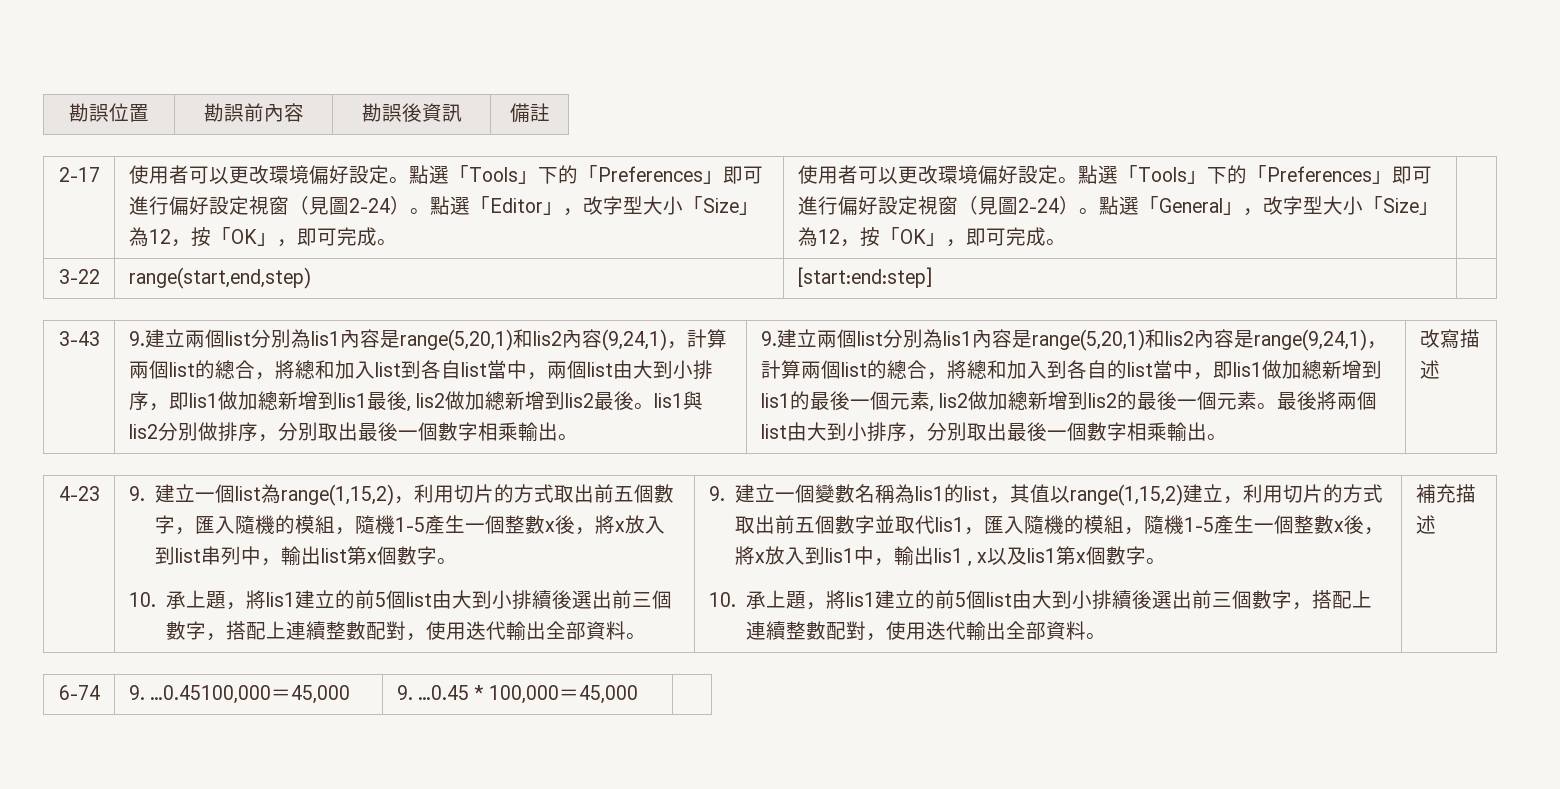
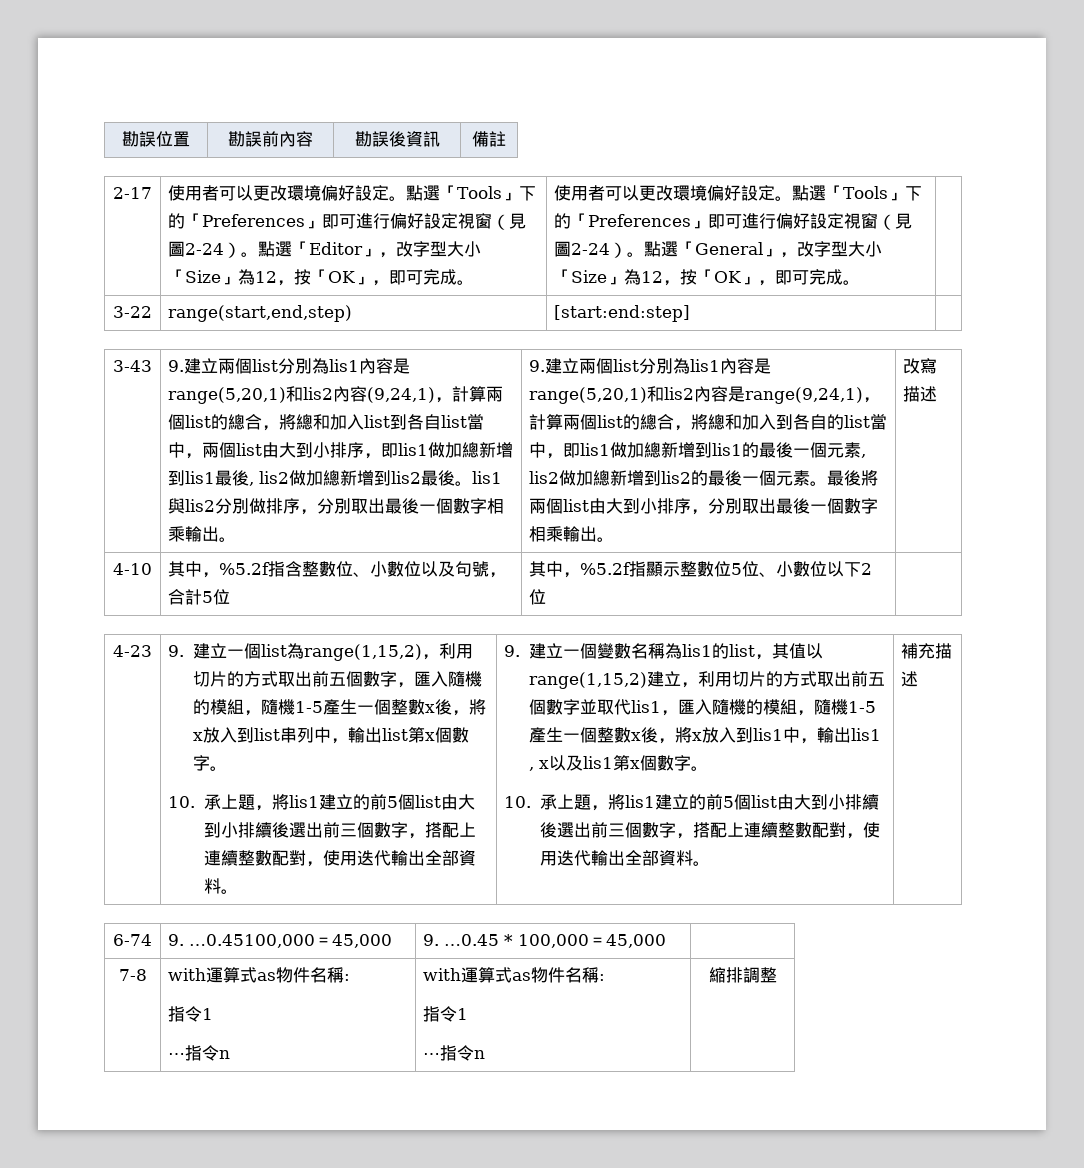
(1440, 369) none -> [113,563,152,575] [168,561,507,578] [168,589,231,605] [529,561,873,578] [529,589,547,605] // 4-10 | 其中，%5.2f指含整數位、小數位以及句號，合計5位 | 其中，%5.2f指顯示整數位5位、小數位以下2位 |
(638, 694) none -> [118,969,147,981] [168,967,351,983] [168,1006,214,1022] [168,1045,231,1061] [423,967,606,983] [423,1006,469,1022] [423,1045,486,1061] [708,967,777,983] // 7-8 | with運算式as物件名稱: // 指令1 // ⋯指令n | with運算式as物件名稱: // 指令1 // ⋯指令n | 縮排調整

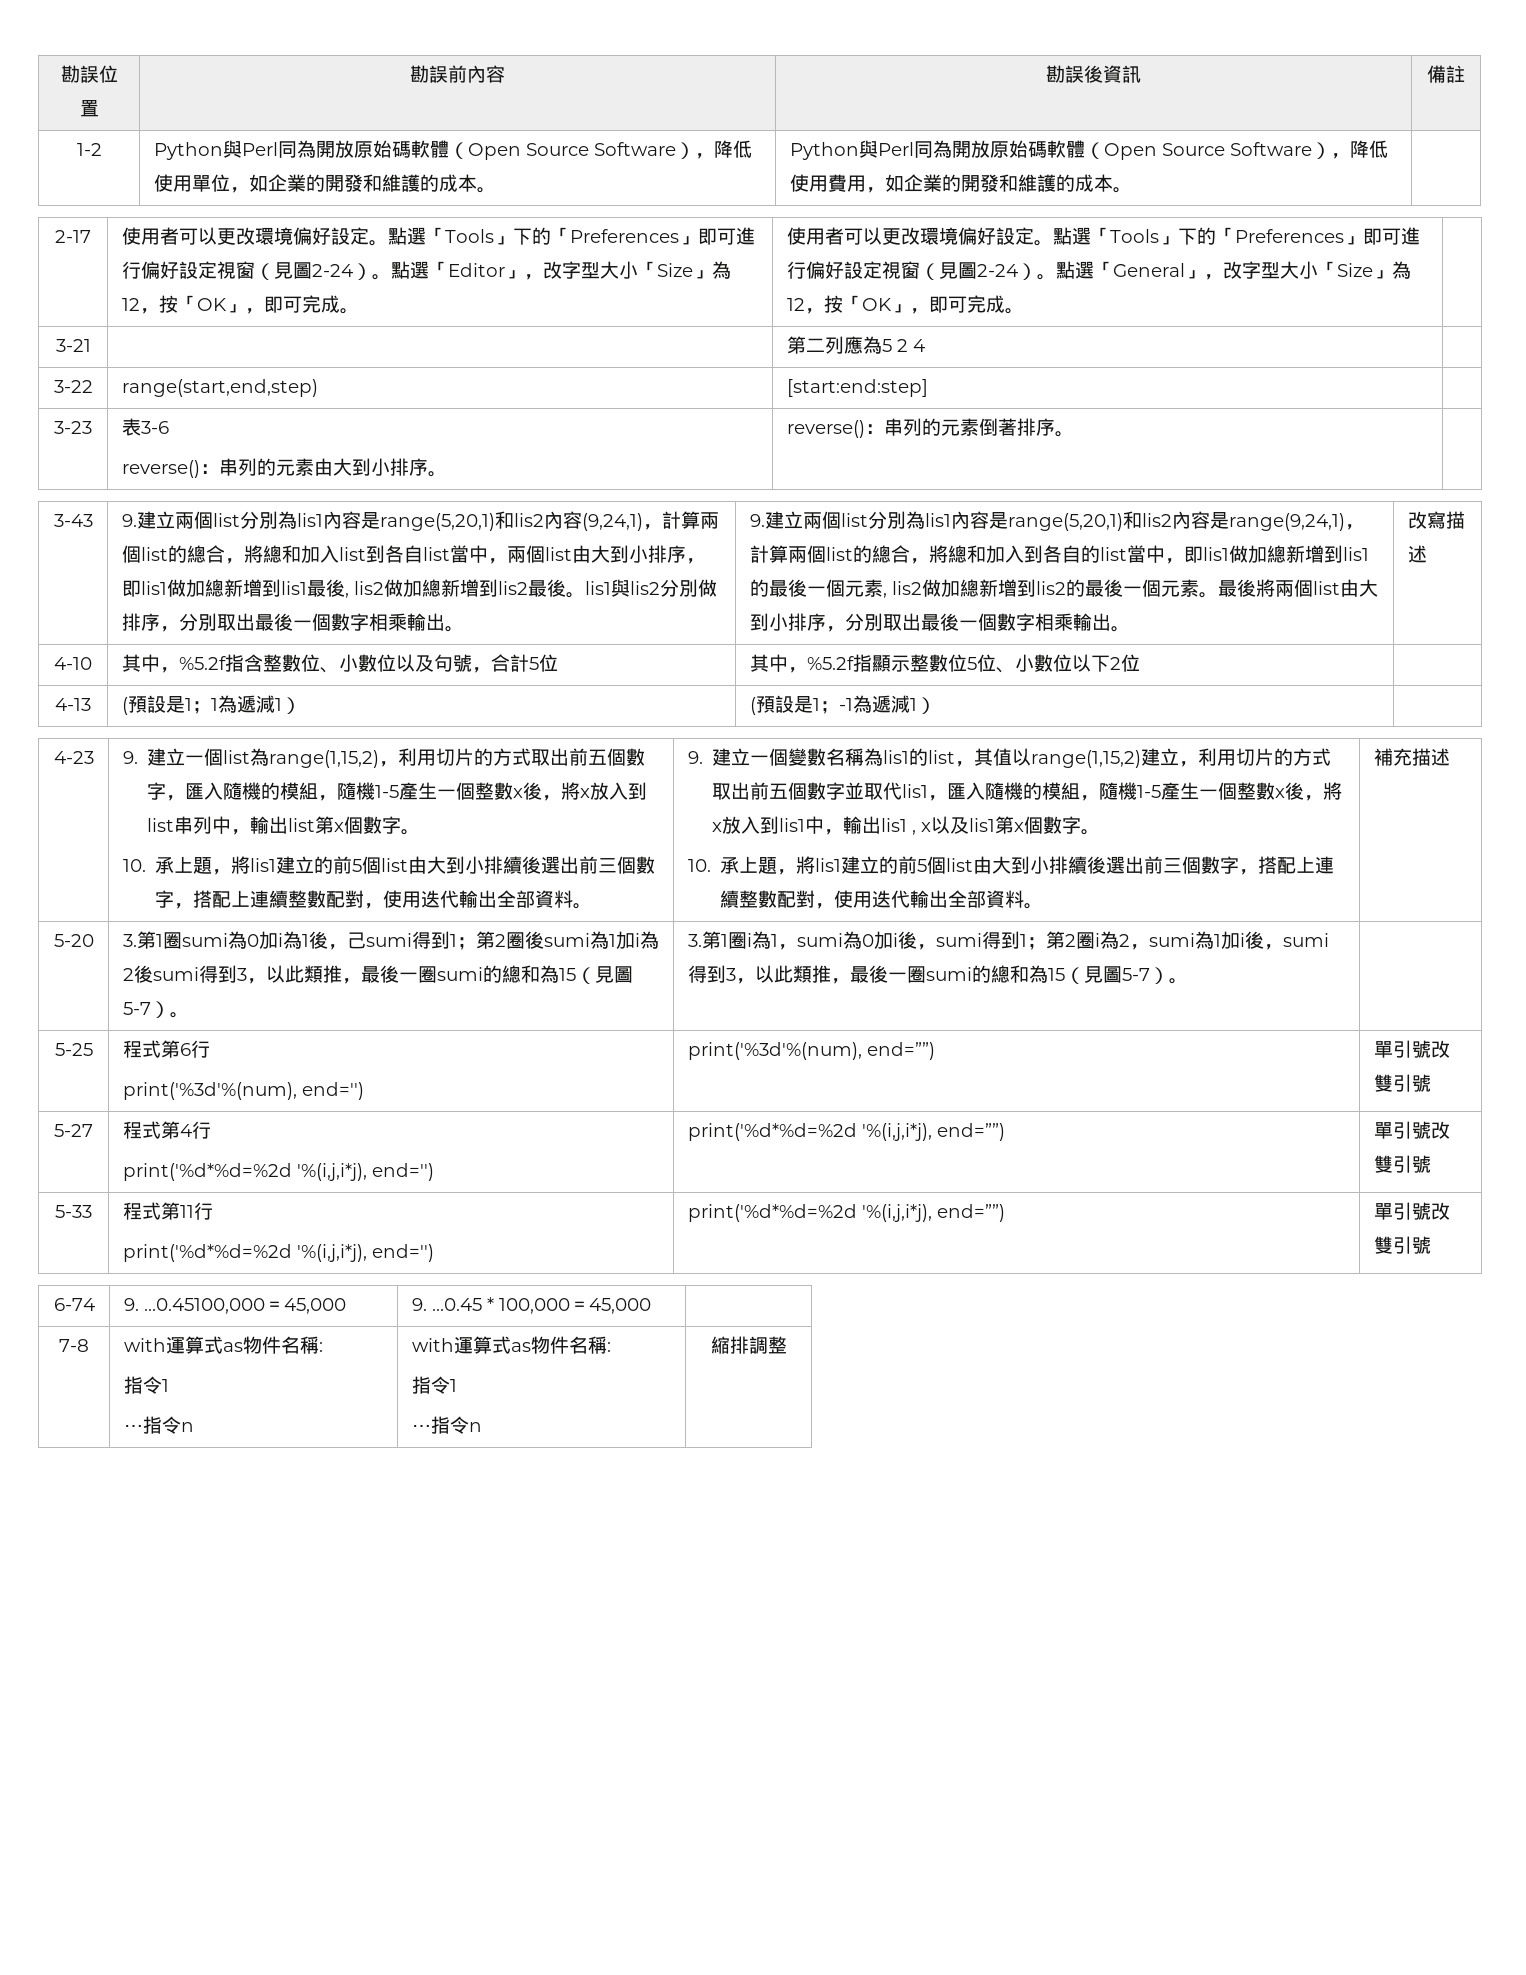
(506, 139) none -> [76,143,102,156] [153,140,752,160] [153,174,496,193] [789,140,1388,160] [789,174,1132,193] // 1-2 | Python與Perl同為開放原始碼軟體（Open Source Software），降低使用單位，如企業的開發和維護的成本。 | Python與Perl同為開放原始碼軟體（Open Source Software），降低使用費用，如企業的開發和維護的成本。 |
[113,306,152,318] [168,305,353,322] [554,305,691,322] 3-22 | range(start,end,step) | [start:end:step] -> [55,339,91,352] [786,336,925,354] [53,380,93,393] [121,379,318,397] [786,379,928,397] [54,421,92,434] [121,418,169,436] [121,458,447,478] [786,418,1074,438] 3-21 | | 第二列應為5 2 4 | // 3-22 | range(start,end,step) | [start:end:step] | // 3-23 | 表3-6 // reverse()：串列的元素由大到小排序。 | reverse()：串列的元素倒著排序。
(547, 597) none -> [55,698,91,711] [121,695,301,715] [749,695,936,715] // 4-13 | (預設是1；1為遞減1） | (預設是1；-1為遞減1） |
(919, 679) none -> [53,934,94,947] [122,931,659,950] [122,965,633,984] [122,1001,189,1018] [687,931,1329,950] [687,965,1188,984] [54,1043,93,1056] [122,1040,210,1058] [122,1082,364,1100] [687,1042,935,1060] [1373,1040,1450,1058] [1373,1074,1431,1092] [54,1124,93,1137] [122,1121,211,1139] [122,1163,434,1181] [687,1123,1005,1141] [1373,1121,1450,1139] [1373,1155,1431,1173] [55,1205,92,1218] [122,1202,213,1220] [122,1244,434,1262] [687,1204,1005,1222] [1373,1202,1450,1220] [1373,1236,1431,1254] // 5-20 | 3.第1圈sumi為0加i為1後，己sumi得到1；第2圈後sumi為1加i為2後sumi得到3，以此類推，最後一圈sumi的總和為15（見圖5-7）。 | 3.第1圈i為1，sumi為0加i後，sumi得到1；第2圈i為2，sumi為1加i後，sumi得到3，以此類推，最後一圈sumi的總和為15（見圖5-7）。 | // 5-25 | 程式第6行 // print('%3d'%(num), end='') | print('%3d'%(num), end=””) | 單引號改雙引號 // 5-27 | 程式第4行 // print('%d*%d=%2d '%(i,j,i*j), end='') | print('%d*%d=%2d '%(i,j,i*j), end=””) | 單引號改雙引號 // 5-33 | 程式第11行 // print('%d*%d=%2d '%(i,j,i*j), end='') | print('%d*%d=%2d '%(i,j,i*j), end=””) | 單引號改雙引號

